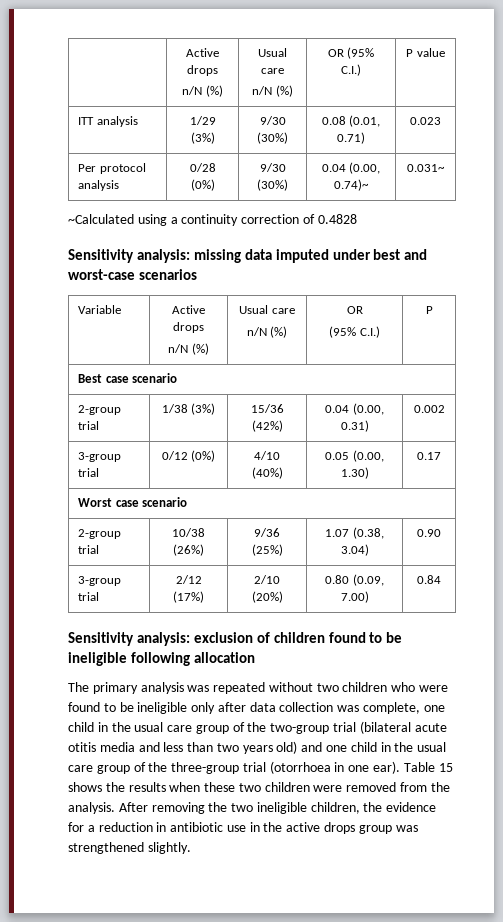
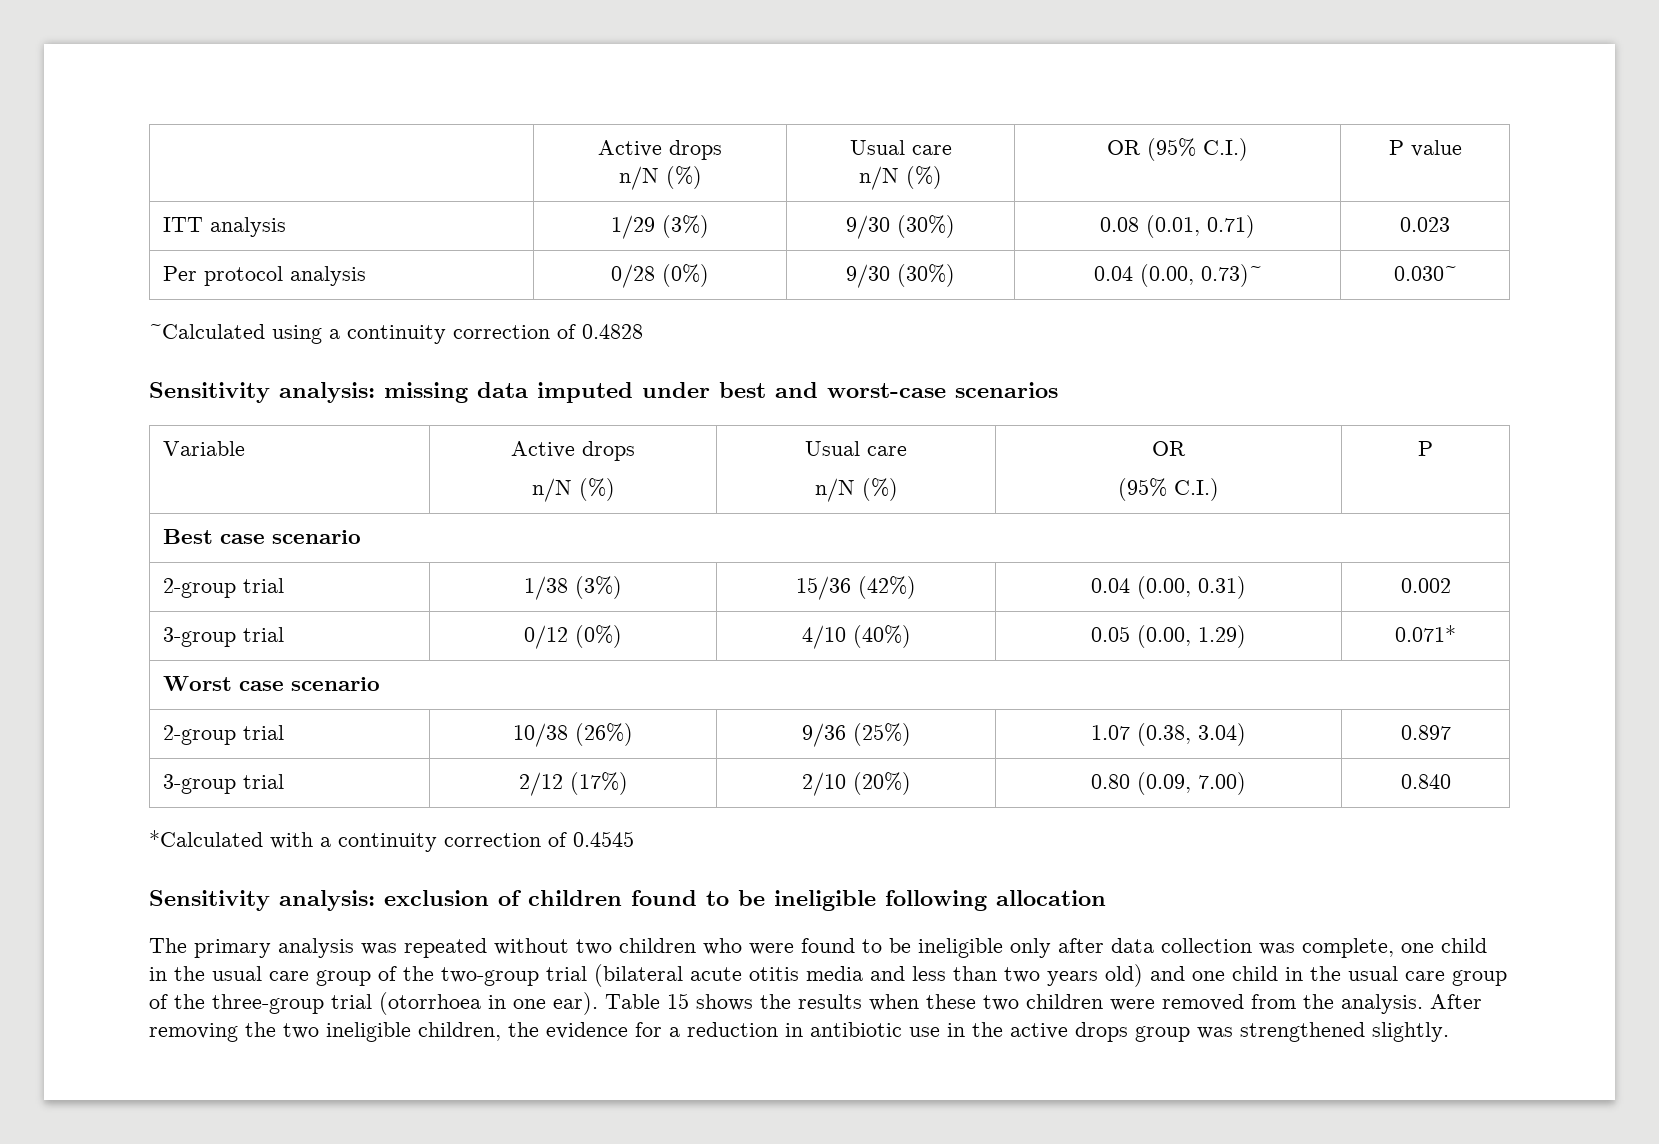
[334,179,369,191] [407,164,445,172] 0.74)~ | 0.031~ -> [1200,264,1262,287] [1393,266,1457,281] 0.73)~ | 0.030~
[340,467,369,479] [417,452,441,460] 1.30) | 0.17 -> [1197,625,1246,648] [1395,625,1456,642] 1.29) | 0.071*
[417,529,441,537] 0.90 -> [1400,725,1451,740] 0.897
[417,575,441,584] 0.84 -> [1400,774,1451,789] [149,830,634,852] 0.840 // *Calculated with a continuity correction of 0.4545

